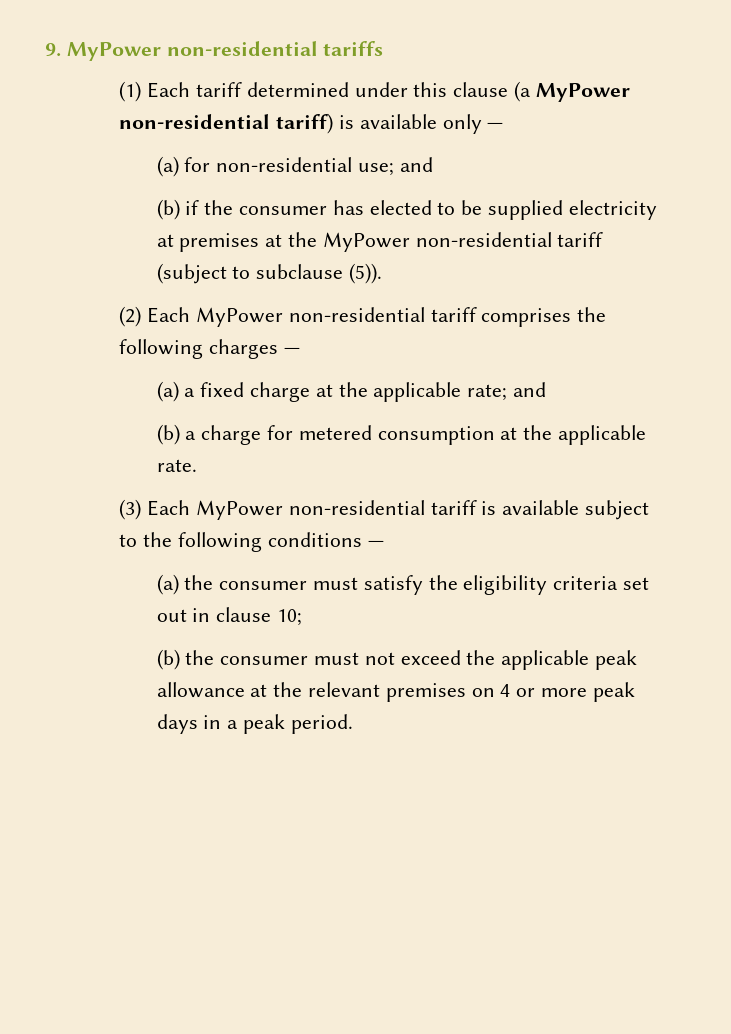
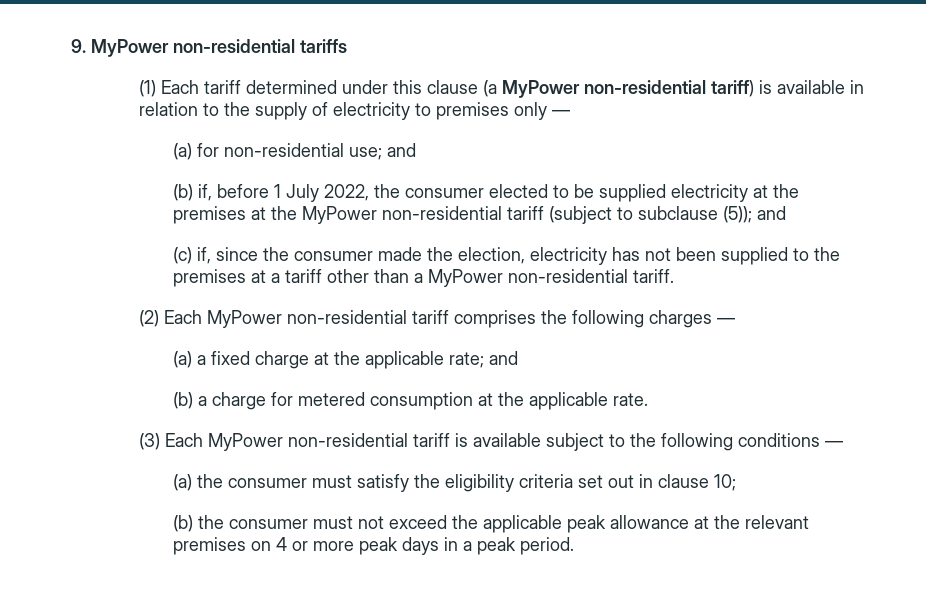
(437, 121) none -> [850,80,865,94] [139,102,510,120] in relation to the supply of electricity to premises
[185,200,364,215] if the consumer has -> [198,184,485,202] if, before 1 July 2022, the consumer
(174, 240) none -> [773,184,800,198] the
[348,263,382,284] (5)). -> [723,206,787,223] [173,247,841,265] [173,269,675,287] (5)); and // (c) if, since the consumer made the election, electricity has not been supplied to the premises at a tariff other than a MyPower non-residential tariff.

